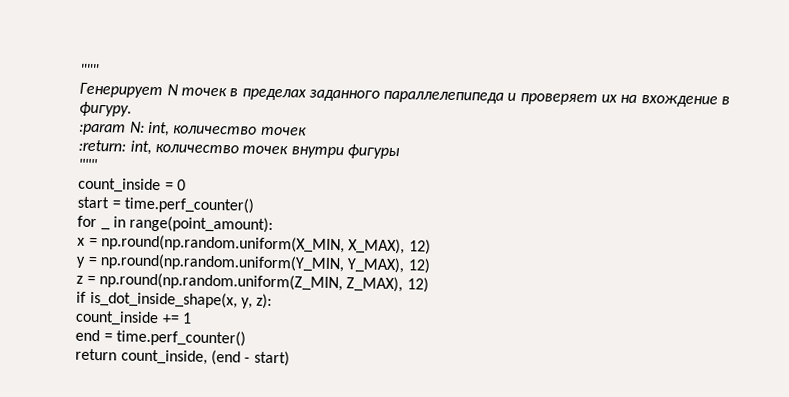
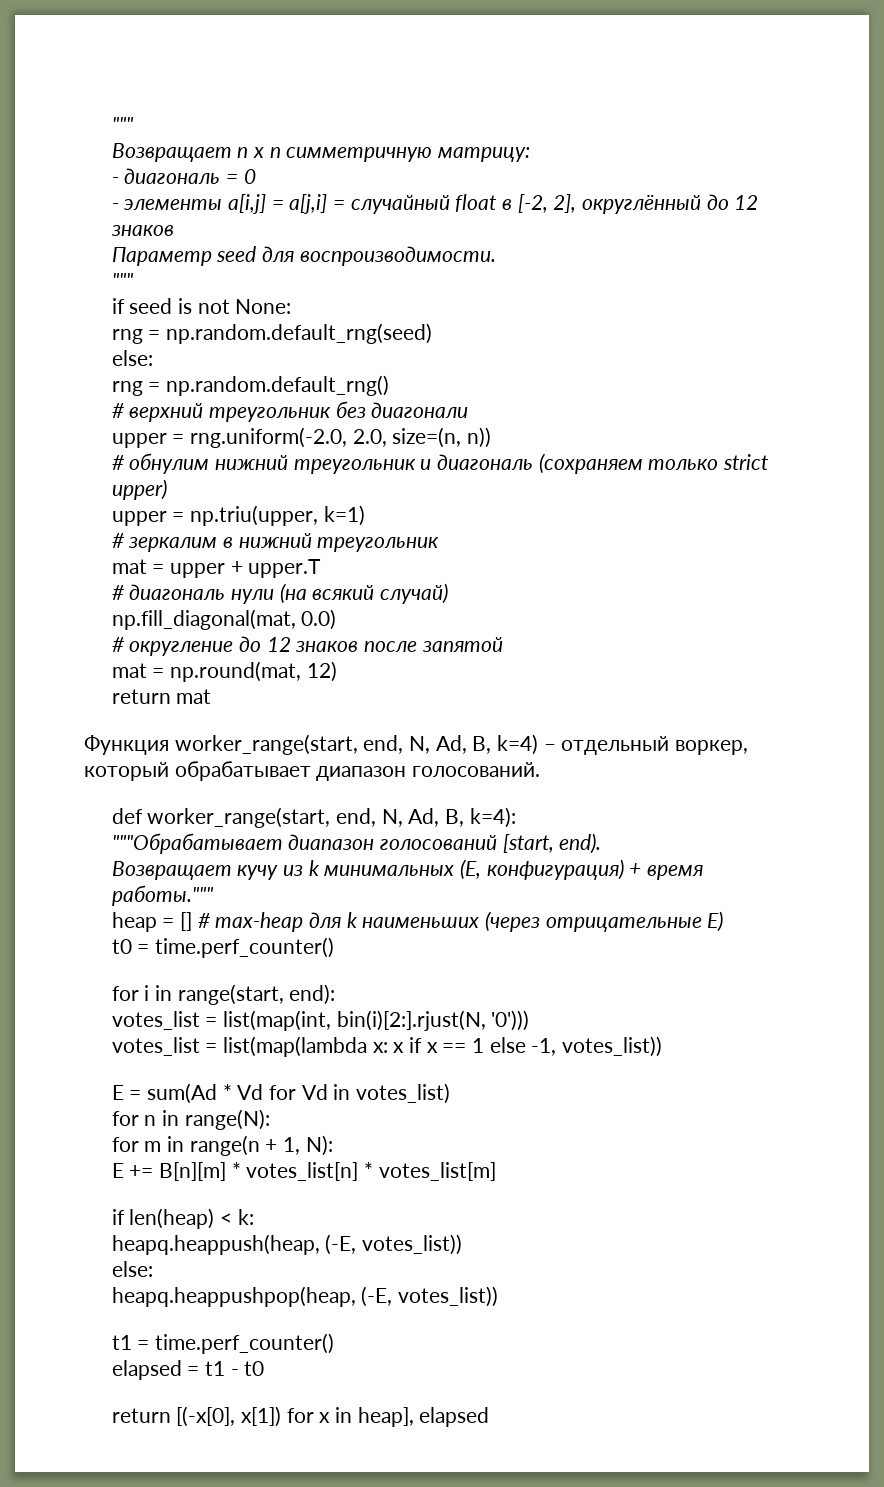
[80,63,101,76] [79,82,731,108] [79,101,133,117] [79,121,307,137] [78,139,400,160] [78,158,99,171] [78,177,186,194] [77,196,254,214] [77,215,274,233] [77,234,431,255] [76,253,431,274] [76,272,429,293] [76,290,273,309] [75,310,192,327] [75,329,246,347] [75,348,290,367] """ // Генерирует N точек в пределах заданного параллелепипеда и проверяет их на вхождение в фигуру. // :param N: int, количество точек // :return: int, количество точек внутри фигуры // """ // count_inside = 0 // start = time.perf_counter() // for _ in range(point_amount): // x = np.round(np.random.uniform(X_MIN, X_MAX), 12) // y = np.round(np.random.uniform(Y_MIN, Y_MAX), 12) // z = np.round(np.random.uniform(Z_MIN, Z_MAX), 12) // if is_dot_inside_shape(x, y, z): // count_inside += 1 // end = time.perf_counter() // return count_inside, (end - start) -> [111,117,134,132] [111,143,531,162] [111,168,256,184] [111,194,759,214] [110,225,174,236] [111,246,496,266] [111,273,134,288] [111,298,292,314] [111,323,433,344] [111,350,153,366] [111,375,390,396] [111,401,469,422] [111,427,492,448] [111,453,770,474] [111,479,167,500] [111,505,365,526] [111,533,439,552] [111,559,322,578] [111,583,449,604] [111,609,337,630] [111,636,503,656] [111,661,337,682] [111,689,212,704] [84,734,749,755] [84,761,541,781] [111,807,516,828] [111,833,602,854] [111,859,704,880] [111,885,214,906] [111,911,724,932] [111,937,335,958] [111,984,336,1005] [111,1010,530,1031] [111,1036,663,1057] [111,1083,451,1104] [111,1109,270,1130] [111,1135,333,1156] [111,1162,496,1181] [111,1208,254,1229] [111,1234,463,1255] [111,1261,153,1277] [111,1286,499,1307] [111,1333,335,1354] [111,1360,265,1380] [111,1406,490,1427] """ // Возвращает n x n симметричную матрицу: // - диагональ = 0 // - элементы a[i,j] = a[j,i] = случайный float в [-2, 2], округлённый до 12 знаков // Параметр seed для воспроизводимости. // """ // if seed is not None: // rng = np.random.default_rng(seed) // else: // rng = np.random.default_rng() // # верхний треугольник без диагонали // upper = rng.uniform(-2.0, 2.0, size=(n, n)) // # обнулим нижний треугольник и диагональ (сохраняем только strict upper) // upper = np.triu(upper, k=1) // # зеркалим в нижний треугольник // mat = upper + upper.T // # диагональ нули (на всякий случай) // np.fill_diagonal(mat, 0.0) // # округление до 12 знаков после запятой // mat = np.round(mat, 12) // return mat // Функция worker_range(start, end, N, Ad, B, k=4) – отдельный воркер, который обрабатывает диапазон голосований. // def worker_range(start, end, N, Ad, B, k=4): // """Обрабатывает диапазон голосований [start, end). // Возвращает кучу из k минимальных (E, конфигурация) + время работы.""" // heap = [] # max-heap для k наименьших (через отрицательные E) // t0 = time.perf_counter() // for i in range(start, end): // votes_list = list(map(int, bin(i)[2:].rjust(N, '0'))) // votes_list = list(map(lambda x: x if x == 1 else -1, votes_list)) // E = sum(Ad * Vd for Vd in votes_list) // for n in range(N): // for m in range(n + 1, N): // E += B[n][m] * votes_list[n] * votes_list[m] // if len(heap) < k: // heapq.heappush(heap, (-E, votes_list)) // else: // heapq.heappushpop(heap, (-E, votes_list)) // t1 = time.perf_counter() // elapsed = t1 - t0 // return [(-x[0], x[1]) for x in heap], elapsed

